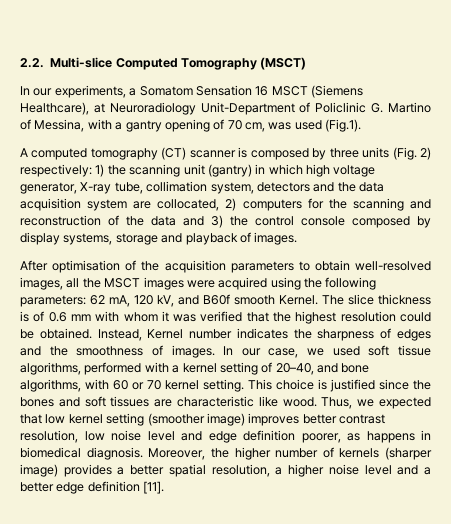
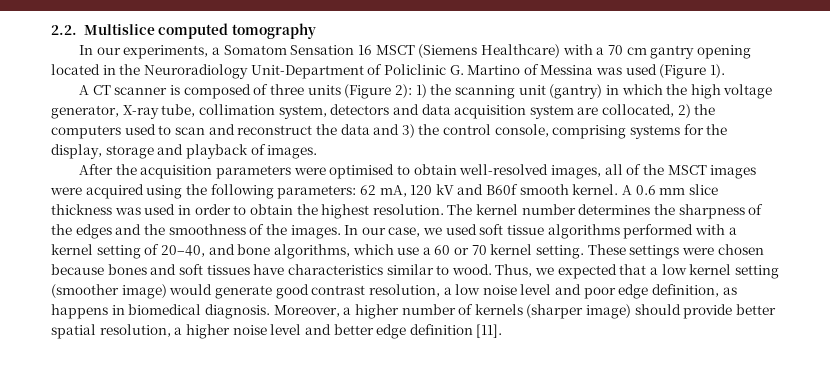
[50,57,307,70] Multi-slice Computed Tomography (MSCT) -> [83,23,317,39] Multislice computed tomography
[20,102,105,115] Healthcare), at -> [480,44,751,59] [51,64,141,75] Healthcare) with a 70 cm gantry opening located in the
[34,119,362,132] [20,147,187,160] Messina, with a gantry opening of 70 cm, was used (Fig.1). // A computed tomography (CT) -> [540,64,726,79] [79,85,111,95] Messina was used (Figure 1). // A CT
[312,148,327,160] by -> [253,84,269,95] of
[392,147,431,160] [20,164,92,177] (Fig. 2) respectively: -> [344,84,412,99] (Figure 2):
(303, 169) none -> [666,84,688,95] the
[337,182,356,192] the -> (419, 109) none
[242,198,431,211] [20,215,119,226] computers for the scanning and reconstruction of -> [694,104,716,115] [51,124,313,139] the computers used to scan and reconstruct
[301,216,431,228] [20,232,113,245] console composed by display systems, -> [494,124,728,139] [51,144,102,159] console, comprising systems for the display,
[52,260,137,273] optimisation of -> (114, 169) none
(294, 267) none -> [293,164,395,179] were optimised
(80, 283) none -> [626,164,642,175] of
[157,295,174,307] kV, -> [435,184,454,195] kV
[279,294,431,305] [20,311,432,324] [20,328,288,341] Kernel. The slice thickness is of 0.6 mm with whom it was verified that the highest resolution could be obtained. Instead, Kernel number indicates -> [572,184,718,195] [51,204,651,219] kernel. A 0.6 mm slice thickness was used in order to obtain the highest resolution. The kernel number determines
(392, 333) none -> [51,224,72,235] the
(163, 350) none -> [265,224,287,235] the
[20,362,81,375] algorithms, -> [547,224,620,239] algorithms
[85,379,109,390] with -> [352,244,431,255] which use a
[248,379,431,392] [20,396,278,407] This choice is justified since the bones and soft tissues are characteristic like -> [587,244,764,259] [51,264,450,275] These settings were chosen because bones and soft tissues have characteristics similar to
(42, 419) none -> [650,267,659,275] a
[248,413,337,426] improves better -> [169,284,309,299] would generate good
(78, 436) none -> [443,287,452,295] a
[208,430,341,443] edge definition poorer, -> [583,284,720,299] poor edge definition,
[210,448,229,458] the -> [343,307,352,315] a
[63,464,125,477] provides a -> [634,304,733,319] should provide
[424,467,432,475] a -> (331, 329) none

